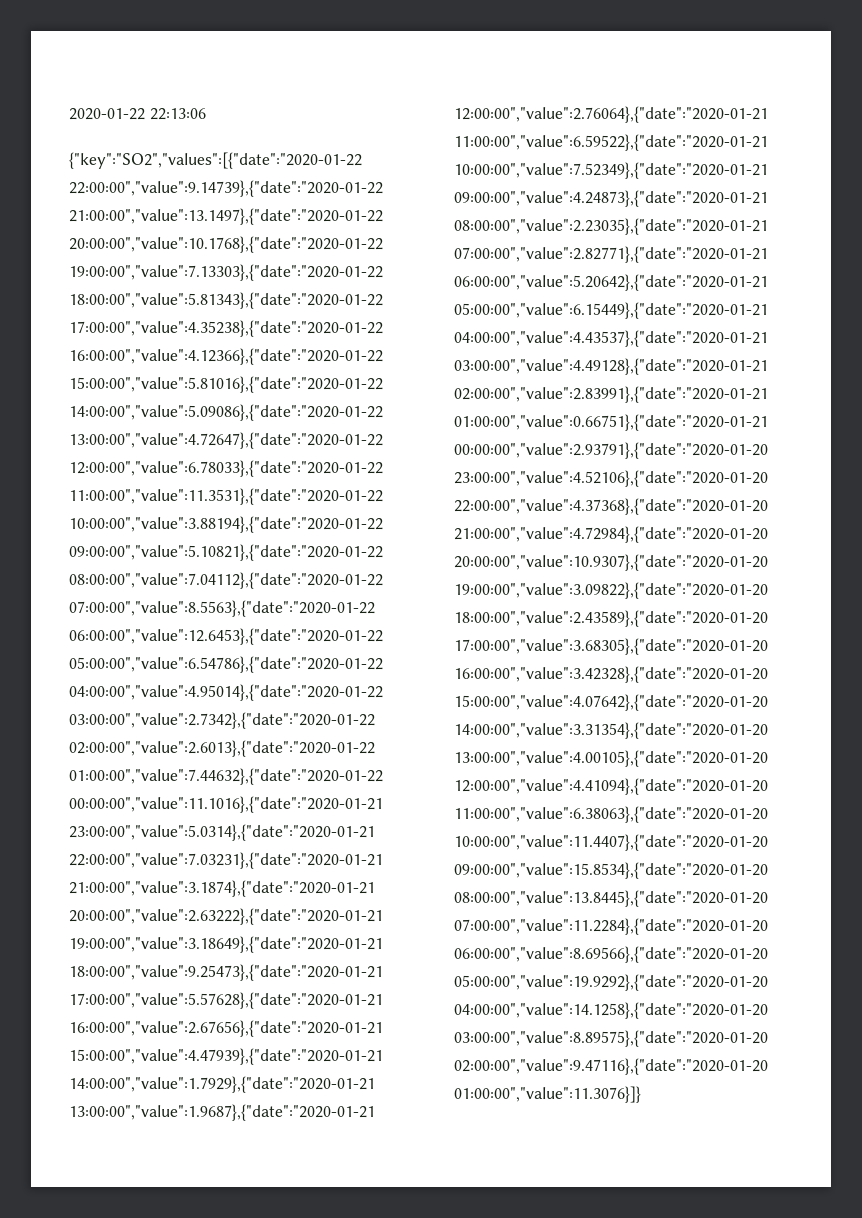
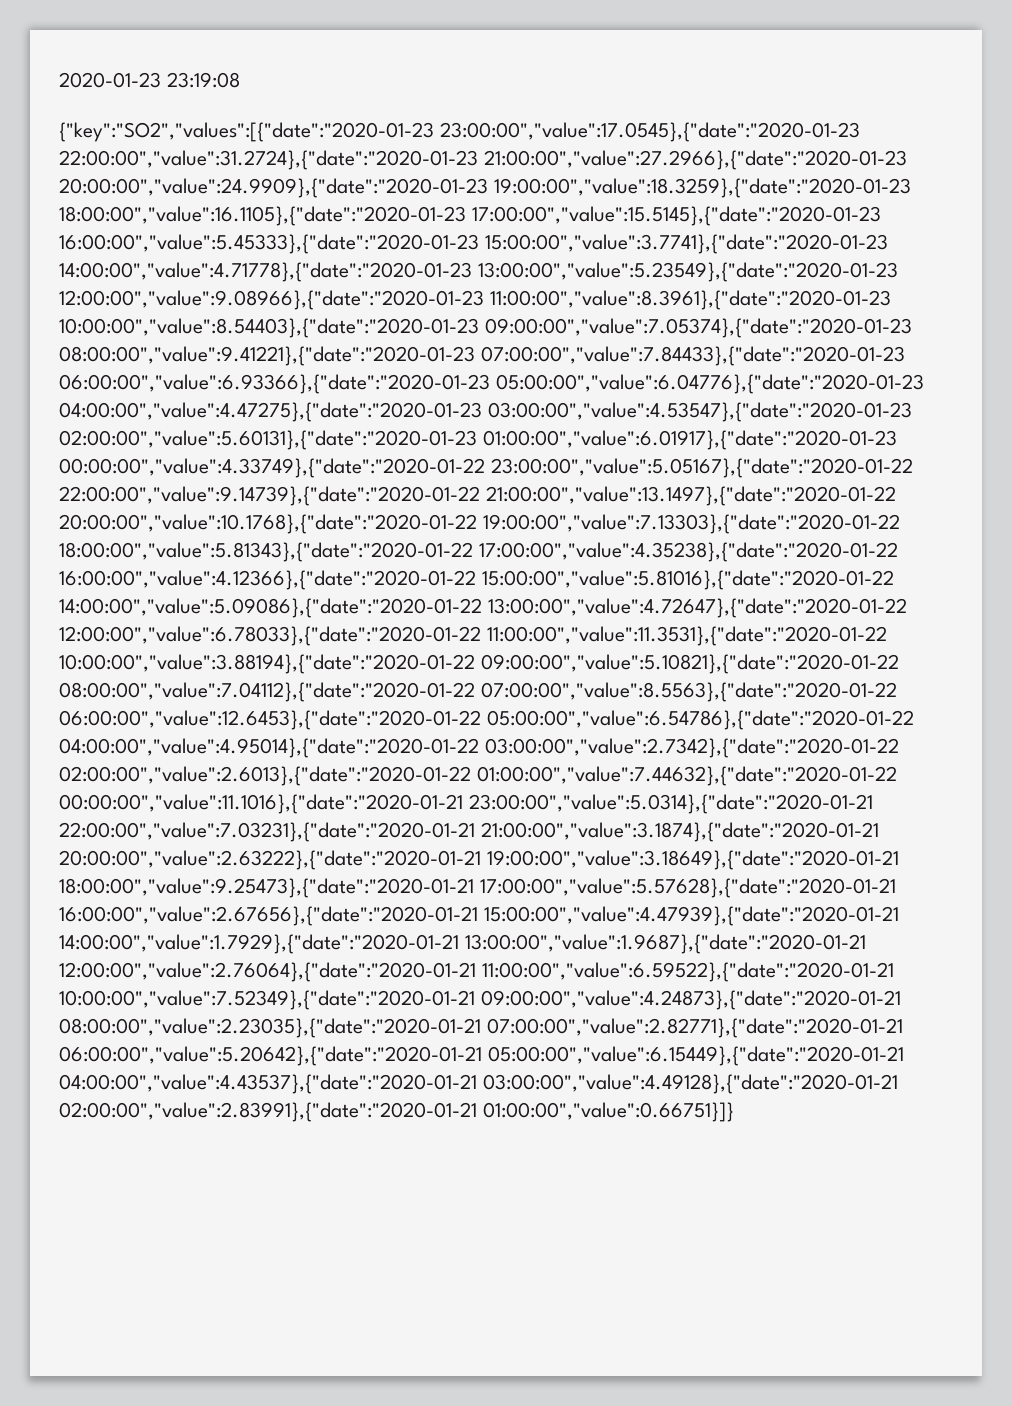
[69,108,206,120] [69,152,362,169] 2020-01-22 22:13:06 // {"key":"SO2","values":[{"date":"2020-01-22 -> [59,72,240,88] [59,122,860,142] [59,150,907,170] [59,178,911,198] [59,206,881,226] [59,234,888,254] [59,262,898,282] [59,290,891,310] [59,318,912,338] [59,346,905,366] [59,374,924,394] [59,402,912,422] [59,430,897,450] [59,458,913,478] 2020-01-23 23:19:08 // {"key":"SO2","values":[{"date":"2020-01-23 23:00:00","value":17.0545},{"date":"2020-01-23 22:00:00","value":31.2724},{"date":"2020-01-23 21:00:00","value":27.2966},{"date":"2020-01-23 20:00:00","value":24.9909},{"date":"2020-01-23 19:00:00","value":18.3259},{"date":"2020-01-23 18:00:00","value":16.1105},{"date":"2020-01-23 17:00:00","value":15.5145},{"date":"2020-01-23 16:00:00","value":5.45333},{"date":"2020-01-23 15:00:00","value":3.7741},{"date":"2020-01-23 14:00:00","value":4.71778},{"date":"2020-01-23 13:00:00","value":5.23549},{"date":"2020-01-23 12:00:00","value":9.08966},{"date":"2020-01-23 11:00:00","value":8.3961},{"date":"2020-01-23 10:00:00","value":8.54403},{"date":"2020-01-23 09:00:00","value":7.05374},{"date":"2020-01-23 08:00:00","value":9.41221},{"date":"2020-01-23 07:00:00","value":7.84433},{"date":"2020-01-23 06:00:00","value":6.93366},{"date":"2020-01-23 05:00:00","value":6.04776},{"date":"2020-01-23 04:00:00","value":4.47275},{"date":"2020-01-23 03:00:00","value":4.53547},{"date":"2020-01-23 02:00:00","value":5.60131},{"date":"2020-01-23 01:00:00","value":6.01917},{"date":"2020-01-23 00:00:00","value":4.33749},{"date":"2020-01-22 23:00:00","value":5.05167},{"date":"2020-01-22
[454,414,768,431] [454,442,768,459] [454,470,768,487] [454,498,768,515] [454,526,768,543] [454,554,768,571] [454,582,768,599] [454,610,768,627] [454,638,768,655] [454,666,768,683] [454,694,768,711] [454,722,768,739] [454,750,768,767] [454,778,768,795] [454,806,768,823] [454,834,768,851] [454,862,768,879] [454,890,768,907] [454,918,768,935] [454,946,768,963] [454,974,768,991] [454,1002,768,1019] [454,1030,768,1047] [454,1058,768,1075] [454,1086,641,1103] 01:00:00","value":0.66751},{"date":"2020-01-21 00:00:00","value":2.93791},{"date":"2020-01-20 23:00:00","value":4.52106},{"date":"2020-01-20 22:00:00","value":4.37368},{"date":"2020-01-20 21:00:00","value":4.72984},{"date":"2020-01-20 20:00:00","value":10.9307},{"date":"2020-01-20 19:00:00","value":3.09822},{"date":"2020-01-20 18:00:00","value":2.43589},{"date":"2020-01-20 17:00:00","value":3.68305},{"date":"2020-01-20 16:00:00","value":3.42328},{"date":"2020-01-20 15:00:00","value":4.07642},{"date":"2020-01-20 14:00:00","value":3.31354},{"date":"2020-01-20 13:00:00","value":4.00105},{"date":"2020-01-20 12:00:00","value":4.41094},{"date":"2020-01-20 11:00:00","value":6.38063},{"date":"2020-01-20 10:00:00","value":11.4407},{"date":"2020-01-20 09:00:00","value":15.8534},{"date":"2020-01-20 08:00:00","value":13.8445},{"date":"2020-01-20 07:00:00","value":11.2284},{"date":"2020-01-20 06:00:00","value":8.69566},{"date":"2020-01-20 05:00:00","value":19.9292},{"date":"2020-01-20 04:00:00","value":14.1258},{"date":"2020-01-20 03:00:00","value":8.89575},{"date":"2020-01-20 02:00:00","value":9.47116},{"date":"2020-01-20 01:00:00","value":11.3076}]} -> [482,1102,734,1122] 01:00:00","value":0.66751}]}

